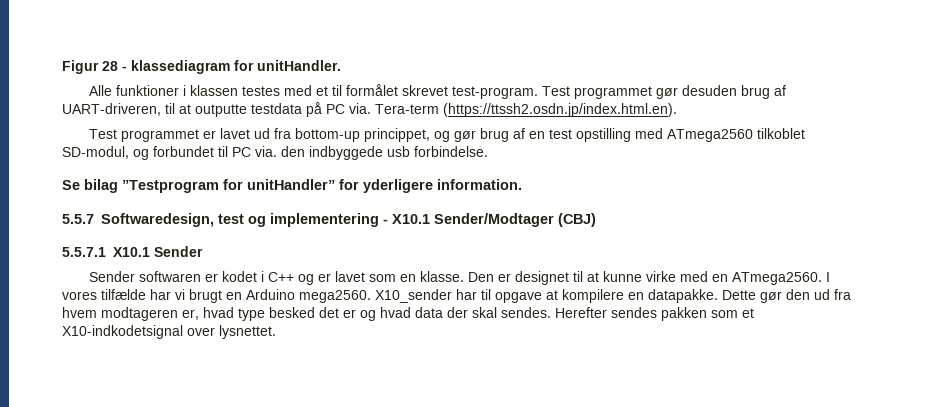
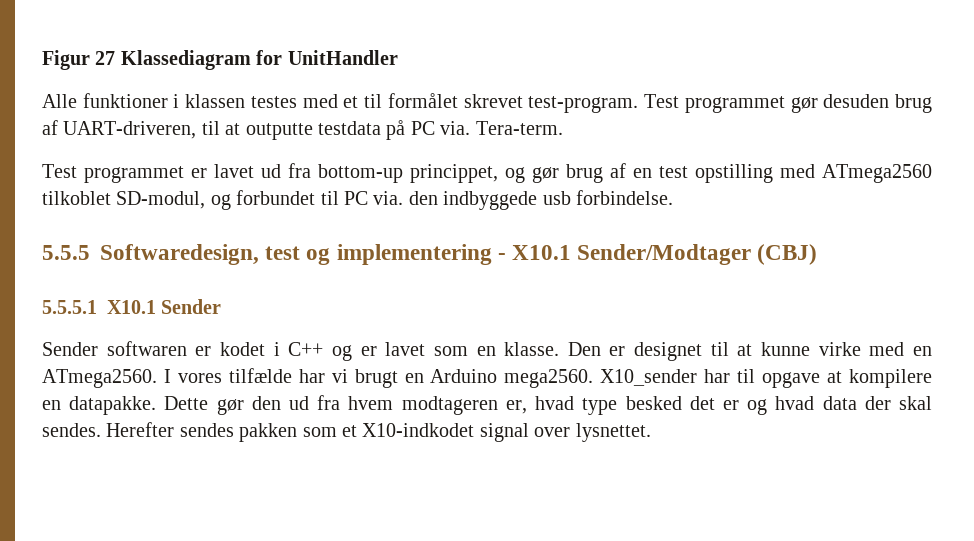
[102,60,341,74] 28 - klassediagram for unitHandler. -> [95,50,398,70] 27 Klassediagram for UnitHandler
[375,103,677,117] Tera-term (https://ttssh2.osdn.jp/index.html.en). -> [475,121,563,135] Tera-term.
[62,179,522,193] [62,214,94,224] Se bilag ”Testprogram for unitHandler” for yderligere information. // 5.5.7 -> [42,245,90,260] 5.5.5
[62,247,106,257] 5.5.7.1 -> [42,300,97,314] 5.5.5.1
[62,325,183,339] X10-indkodetsignal -> [362,423,529,442] X10-indkodet signal

